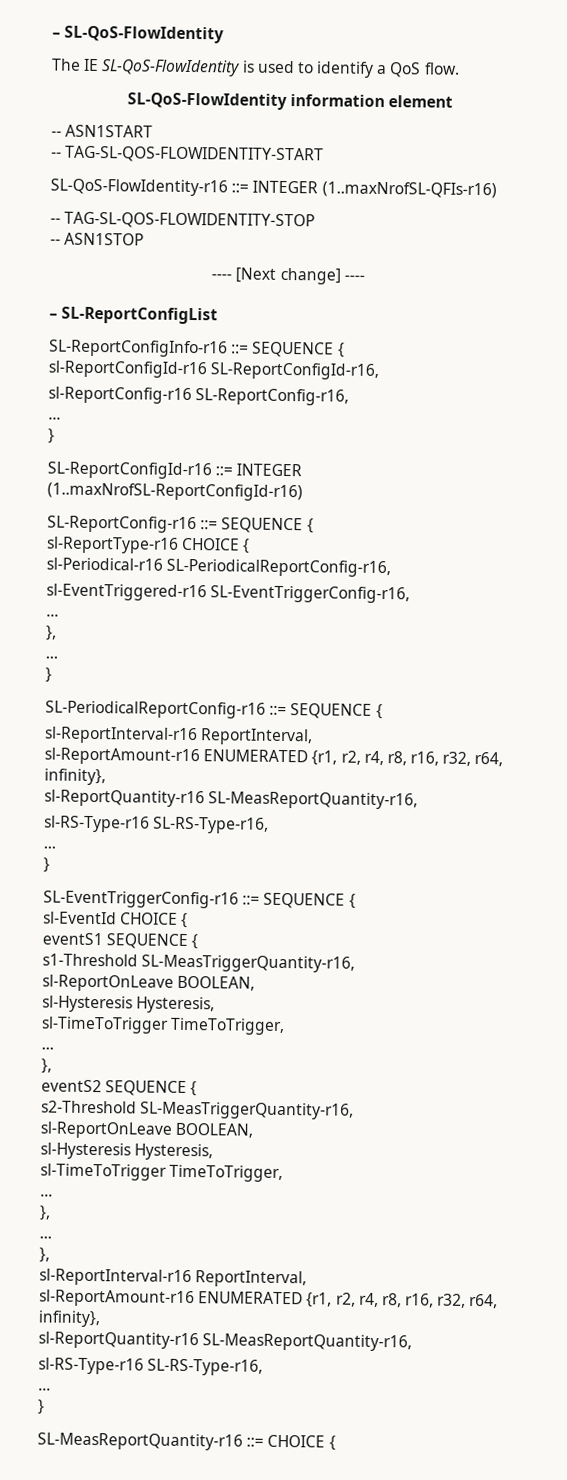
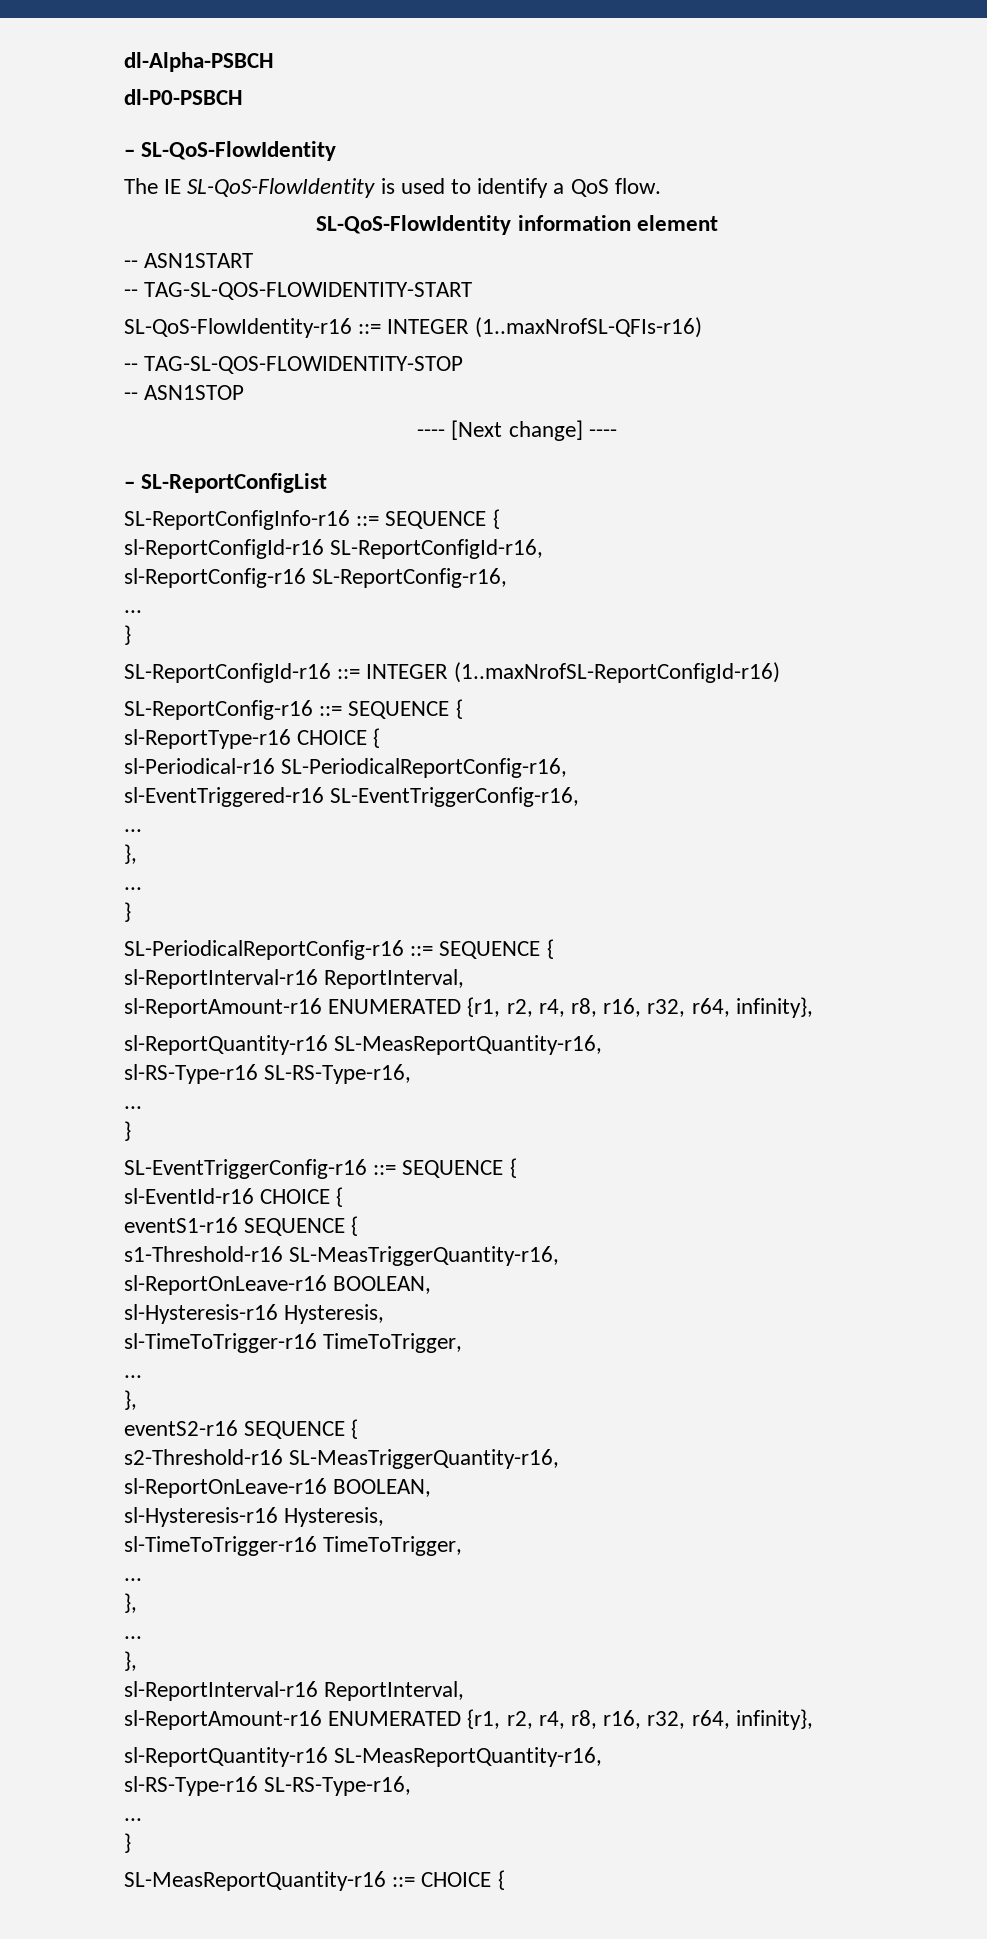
(52, 35) none -> [124,52,274,72] [124,89,243,105] dl-Alpha-PSBCH // dl-P0-PSBCH //
[43,911,189,929] [42,932,199,950] [42,953,356,973] [42,974,256,992] [42,995,216,1014] [41,1016,286,1036] [41,1046,54,1050] [41,1058,52,1074] [41,1079,198,1097] [41,1100,355,1120] [40,1121,254,1139] [40,1142,214,1161] [40,1163,167,1181] sl-EventId CHOICE { // eventS1 SEQUENCE { // s1-Threshold SL-MeasTriggerQuantity-r16, // sl-ReportOnLeave BOOLEAN, // sl-Hysteresis Hysteresis, // sl-TimeToTrigger TimeToTrigger, // ... // }, // eventS2 SEQUENCE { // s2-Threshold SL-MeasTriggerQuantity-r16, // sl-ReportOnLeave BOOLEAN, // sl-Hysteresis Hysteresis, // sl-TimeToTrigger -> [124,1187,344,1207] [124,1216,359,1236] [124,1246,560,1266] [124,1275,432,1295] [124,1304,385,1324] [124,1333,463,1353] [124,1375,142,1378] [124,1390,137,1410] [124,1419,359,1439] [124,1449,560,1469] [124,1478,432,1498] [124,1507,385,1527] [124,1536,317,1556] sl-EventId-r16 CHOICE { // eventS1-r16 SEQUENCE { // s1-Threshold-r16 SL-MeasTriggerQuantity-r16, // sl-ReportOnLeave-r16 BOOLEAN, // sl-Hysteresis-r16 Hysteresis, // sl-TimeToTrigger-r16 TimeToTrigger, // ... // }, // eventS2-r16 SEQUENCE { // s2-Threshold-r16 SL-MeasTriggerQuantity-r16, // sl-ReportOnLeave-r16 BOOLEAN, // sl-Hysteresis-r16 Hysteresis, // sl-TimeToTrigger-r16

